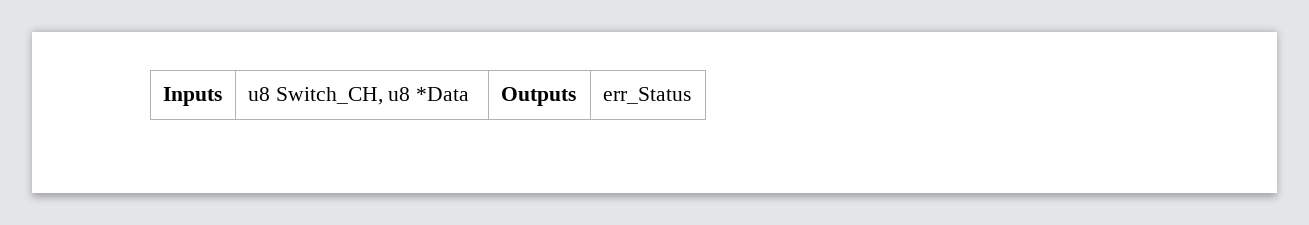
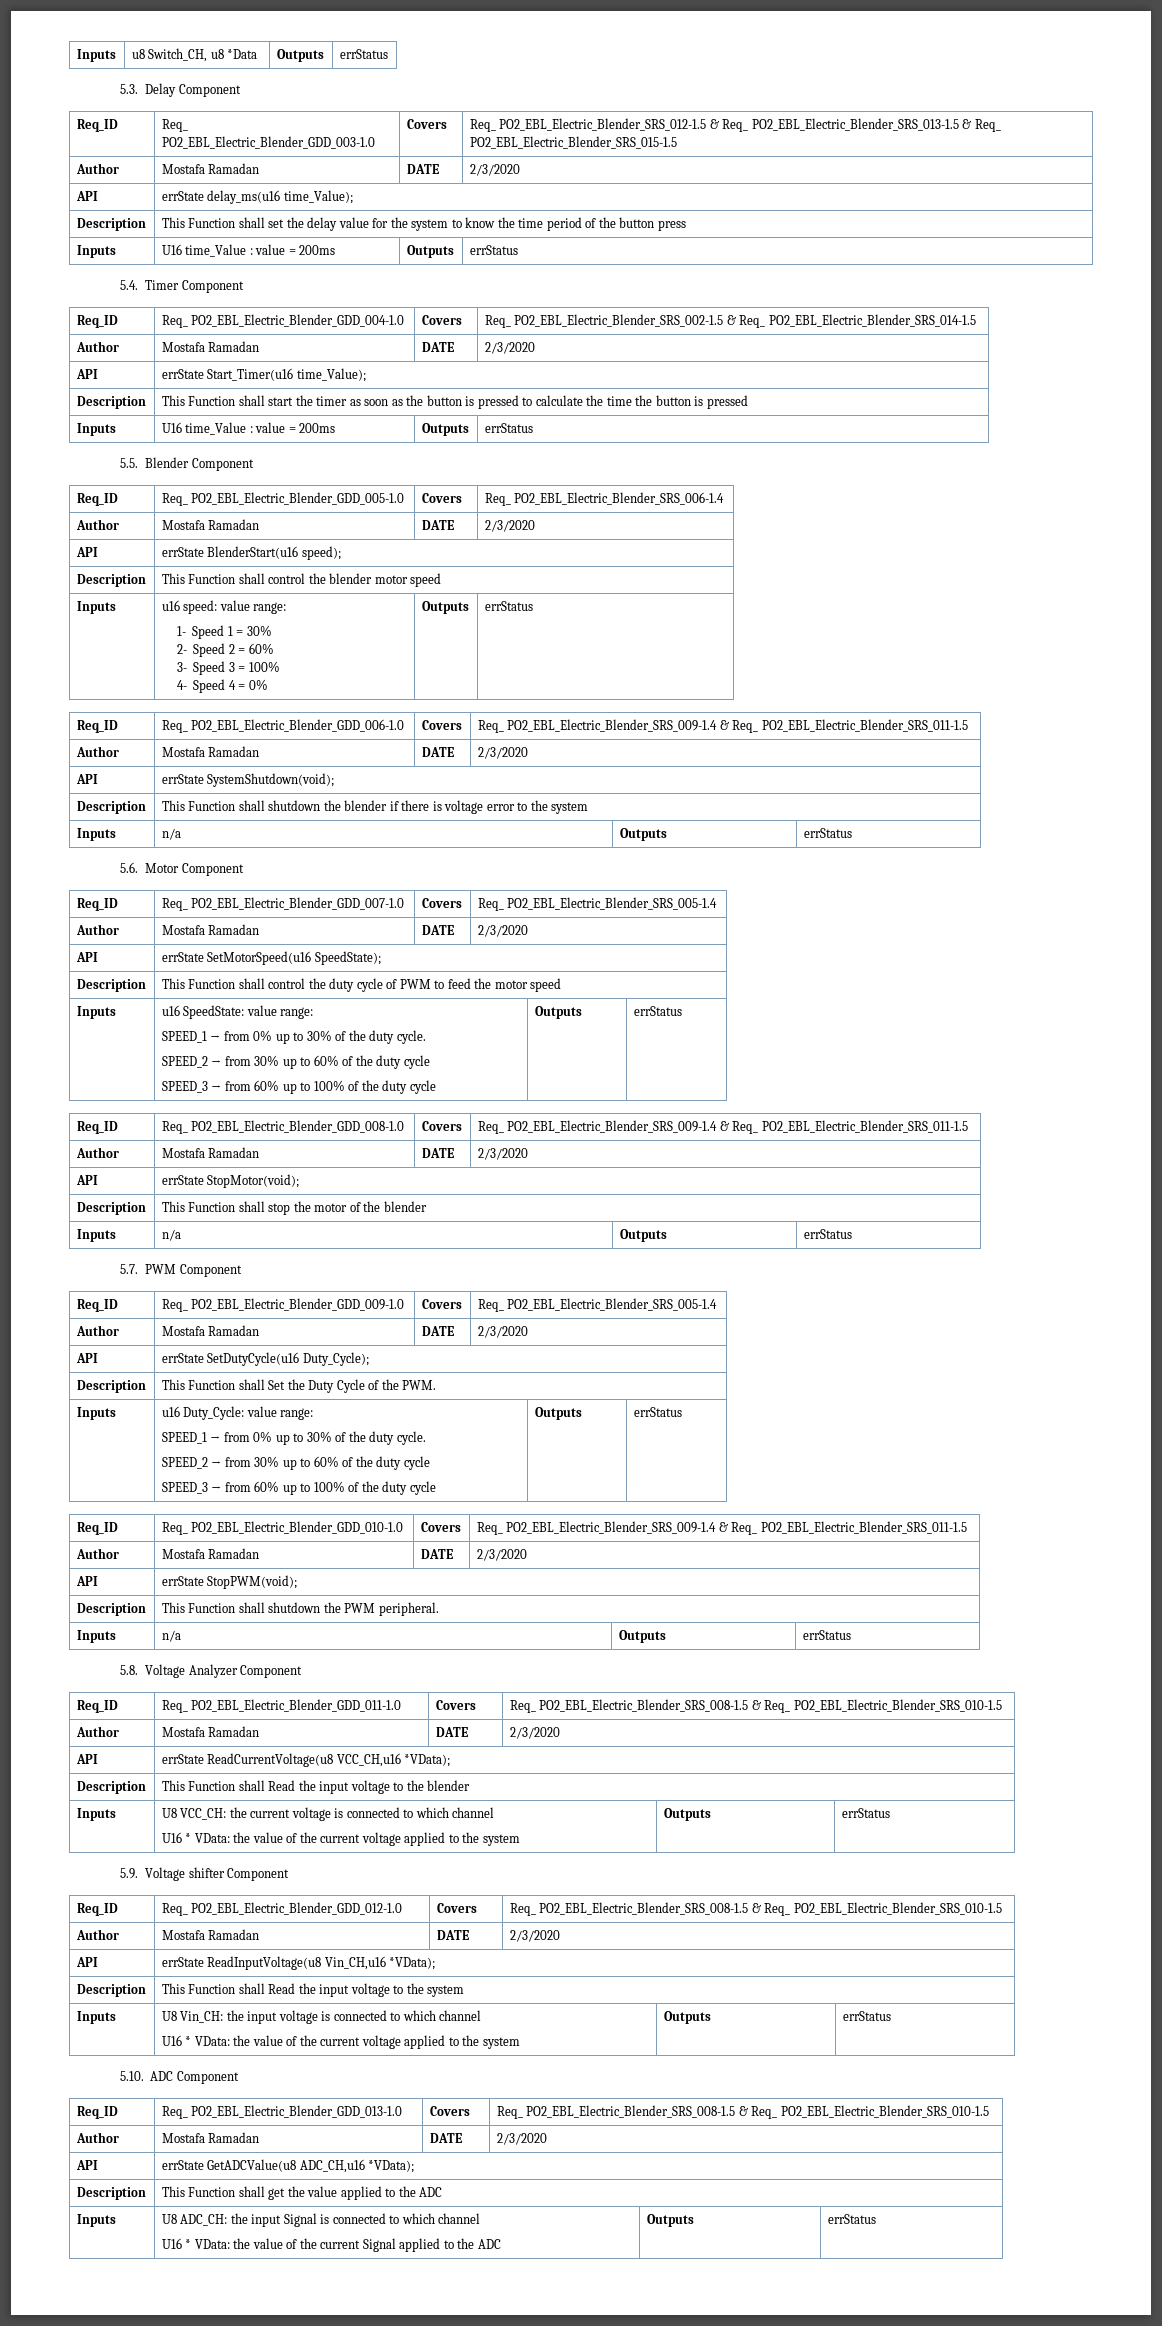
[602,87,691,104] err_Status -> [339,49,388,59] [119,83,241,97] [76,119,118,132] [161,119,188,132] [161,136,375,149] [406,119,447,129] [469,118,1001,132] [469,136,677,149] [75,163,119,174] [161,163,260,174] [406,164,439,174] [469,164,520,176] [75,191,98,201] [161,190,353,204] [76,218,146,231] [161,217,686,231] [76,245,116,258] [161,244,336,257] [406,245,454,258] [469,245,518,255] [119,280,244,293] [76,315,118,328] [161,314,405,328] [421,315,462,325] [484,314,976,328] [75,341,119,352] [161,341,260,352] [421,342,454,352] [484,342,535,354] [75,369,98,379] [161,368,366,382] [76,396,146,409] [161,395,748,409] [76,423,116,436] [161,422,336,435] [421,423,469,436] [484,423,533,433] [119,457,254,471] [76,493,118,506] [161,492,405,506] [421,493,462,503] [484,492,725,506] [75,519,119,530] [161,519,260,530] [421,520,454,530] [484,520,535,532] [75,547,98,557] [161,546,341,560] [76,574,146,587] [161,573,442,587] [76,601,116,614] [161,600,287,614] [176,625,272,639] [176,643,274,657] [176,661,280,675] [176,679,268,693] [421,601,469,614] [484,601,533,611] [76,720,118,733] [161,719,405,733] [421,720,462,730] [477,719,968,733] [75,746,119,757] [161,746,260,757] [421,747,454,757] [477,747,528,759] [75,774,98,784] [161,773,335,787] [76,801,146,814] [161,800,589,814] [76,828,116,841] [161,828,181,840] [619,828,667,841] [803,828,852,838] [119,862,244,876] [76,898,118,911] [161,897,405,911] [421,898,462,908] [477,897,718,911] [75,924,119,935] [161,924,260,935] [421,925,454,935] [477,925,528,937] [75,952,98,962] [161,951,381,965] [76,979,146,992] [161,978,562,992] [76,1006,116,1019] [161,1005,314,1019] [161,1030,426,1044] [161,1055,430,1069] [161,1080,436,1094] [534,1006,582,1019] [633,1006,682,1016] [76,1121,118,1134] [161,1120,405,1134] [421,1121,462,1131] [477,1120,968,1134] [75,1147,119,1158] [161,1147,260,1158] [421,1148,454,1158] [477,1148,528,1160] [75,1175,98,1185] [161,1174,300,1188] [76,1202,146,1215] [161,1201,427,1215] [76,1229,116,1242] [161,1229,181,1241] [619,1229,667,1242] [803,1229,852,1239] [119,1264,242,1277] [76,1299,118,1312] [161,1298,405,1312] [421,1299,462,1309] [477,1298,718,1312] [75,1325,119,1336] [161,1325,260,1336] [421,1326,454,1336] [477,1326,528,1338] [75,1353,98,1363] [161,1352,369,1366] [76,1380,146,1393] [161,1379,437,1393] [76,1407,116,1420] [161,1406,314,1420] [161,1431,426,1445] [161,1456,430,1470] [161,1481,436,1495] [534,1407,582,1420] [633,1407,682,1417] [76,1522,118,1535] [161,1521,404,1535] [420,1522,461,1532] [476,1521,967,1535] [75,1548,119,1559] [161,1548,260,1559] [420,1549,453,1559] [476,1549,527,1561] [75,1576,98,1586] [161,1575,298,1589] [76,1603,146,1616] [161,1602,439,1616] [76,1630,116,1643] [161,1630,181,1642] [618,1630,666,1643] [802,1630,851,1640] [119,1664,303,1678] [76,1700,118,1713] [161,1699,402,1713] [435,1700,476,1710] [509,1699,1002,1713] [75,1726,119,1737] [161,1726,260,1737] [435,1727,468,1737] [509,1727,560,1739] [75,1754,98,1764] [161,1753,451,1767] [76,1781,146,1794] [161,1780,471,1794] [76,1808,116,1821] [161,1807,495,1821] [161,1832,520,1846] [663,1808,711,1821] [841,1808,890,1818] [119,1867,290,1881] [76,1903,118,1916] [161,1902,403,1916] [436,1903,477,1913] [509,1902,1002,1916] [75,1929,119,1940] [161,1929,260,1940] [436,1930,469,1940] [509,1930,560,1942] [75,1957,98,1967] [161,1956,436,1970] [76,1984,146,1997] [161,1983,465,1997] [76,2011,116,2024] [161,2010,482,2024] [161,2035,520,2049] [663,2011,711,2024] [842,2011,891,2021] [119,2071,239,2084] [76,2106,118,2119] [161,2105,403,2119] [429,2106,470,2116] [496,2105,989,2119] [75,2132,119,2143] [161,2132,260,2143] [429,2133,462,2143] [496,2133,547,2145] [75,2160,98,2170] [161,2159,415,2173] [76,2187,146,2200] [161,2186,443,2200] [76,2214,116,2227] [161,2213,481,2227] [161,2238,501,2252] [646,2214,694,2227] [827,2214,876,2224] errStatus // 5.3. Delay Component // Req_ID | Req_ PO2_EBL_Electric_Blender_GDD_003-1.0 | Covers | Req_ PO2_EBL_Electric_Blender_SRS_012-1.5 & Req_ PO2_EBL_Electric_Blender_SRS_013-1.5 & Req_ PO2_EBL_Electric_Blender_SRS_015-1.5 // Author | Mostafa Ramadan | DATE | 2/3/2020 // API | errState delay_ms(u16 time_Value); // Description | This Function shall set the delay value for the system to know the time period of the button press // Inputs | U16 time_Value : value = 200ms | Outputs | errStatus // 5.4. Timer Component // Req_ID | Req_ PO2_EBL_Electric_Blender_GDD_004-1.0 | Covers | Req_ PO2_EBL_Electric_Blender_SRS_002-1.5 & Req_ PO2_EBL_Electric_Blender_SRS_014-1.5 // Author | Mostafa Ramadan | DATE | 2/3/2020 // API | errState Start_Timer(u16 time_Value); // Description | This Function shall start the timer as soon as the button is pressed to calculate the time the button is pressed // Inputs | U16 time_Value : value = 200ms | Outputs | errStatus // 5.5. Blender Component // Req_ID | Req_ PO2_EBL_Electric_Blender_GDD_005-1.0 | Covers | Req_ PO2_EBL_Electric_Blender_SRS_006-1.4 // Author | Mostafa Ramadan | DATE | 2/3/2020 // API | errState BlenderStart(u16 speed); // Description | This Function shall control the blender motor speed // Inputs | u16 speed: value range: // 1- Speed 1 = 30% // 2- Speed 2 = 60% // 3- Speed 3 = 100% // 4- Speed 4 = 0% | Outputs | errStatus // Req_ID | Req_ PO2_EBL_Electric_Blender_GDD_006-1.0 | Covers | Req_ PO2_EBL_Electric_Blender_SRS_009-1.4 & Req_ PO2_EBL_Electric_Blender_SRS_011-1.5 // Author | Mostafa Ramadan | DATE | 2/3/2020 // API | errState SystemShutdown(void); // Description | This Function shall shutdown the blender if there is voltage error to the system // Inputs | n/a | Outputs | errStatus // 5.6. Motor Component // Req_ID | Req_ PO2_EBL_Electric_Blender_GDD_007-1.0 | Covers | Req_ PO2_EBL_Electric_Blender_SRS_005-1.4 // Author | Mostafa Ramadan | DATE | 2/3/2020 // API | errState SetMotorSpeed(u16 SpeedState); // Description | This Function shall control the duty cycle of PWM to feed the motor speed // Inputs | u16 SpeedState: value range: // SPEED_1 → from 0% up to 30% of the duty cycle. // SPEED_2 → from 30% up to 60% of the duty cycle // SPEED_3 → from 60% up to 100% of the duty cycle | Outputs | errStatus // Req_ID | Req_ PO2_EBL_Electric_Blender_GDD_008-1.0 | Covers | Req_ PO2_EBL_Electric_Blender_SRS_009-1.4 & Req_ PO2_EBL_Electric_Blender_SRS_011-1.5 // Author | Mostafa Ramadan | DATE | 2/3/2020 // API | errState StopMotor(void); // Description | This Function shall stop the motor of the blender // Inputs | n/a | Outputs | errStatus // 5.7. PWM Component // Req_ID | Req_ PO2_EBL_Electric_Blender_GDD_009-1.0 | Covers | Req_ PO2_EBL_Electric_Blender_SRS_005-1.4 // Author | Mostafa Ramadan | DATE | 2/3/2020 // API | errState SetDutyCycle(u16 Duty_Cycle); // Description | This Function shall Set the Duty Cycle of the PWM. // Inputs | u16 Duty_Cycle: value range: // SPEED_1 → from 0% up to 30% of the duty cycle. // SPEED_2 → from 30% up to 60% of the duty cycle // SPEED_3 → from 60% up to 100% of the duty cycle | Outputs | errStatus // Req_ID | Req_ PO2_EBL_Electric_Blender_GDD_010-1.0 | Covers | Req_ PO2_EBL_Electric_Blender_SRS_009-1.4 & Req_ PO2_EBL_Electric_Blender_SRS_011-1.5 // Author | Mostafa Ramadan | DATE | 2/3/2020 // API | errState StopPWM(void); // Description | This Function shall shutdown the PWM peripheral. // Inputs | n/a | Outputs | errStatus // 5.8. Voltage Analyzer Component // Req_ID | Req_ PO2_EBL_Electric_Blender_GDD_011-1.0 | Covers | Req_ PO2_EBL_Electric_Blender_SRS_008-1.5 & Req_ PO2_EBL_Electric_Blender_SRS_010-1.5 // Author | Mostafa Ramadan | DATE | 2/3/2020 // API | errState ReadCurrentVoltage(u8 VCC_CH,u16 *VData); // Description | This Function shall Read the input voltage to the blender // Inputs | U8 VCC_CH: the current voltage is connected to which channel // U16 * VData: the value of the current voltage applied to the system | Outputs | errStatus // 5.9. Voltage shifter Component // Req_ID | Req_ PO2_EBL_Electric_Blender_GDD_012-1.0 | Covers | Req_ PO2_EBL_Electric_Blender_SRS_008-1.5 & Req_ PO2_EBL_Electric_Blender_SRS_010-1.5 // Author | Mostafa Ramadan | DATE | 2/3/2020 // API | errState ReadInputVoltage(u8 Vin_CH,u16 *VData); // Description | This Function shall Read the input voltage to the system // Inputs | U8 Vin_CH: the input voltage is connected to which channel // U16 * VData: the value of the current voltage applied to the system | Outputs | errStatus // 5.10. ADC Component // Req_ID | Req_ PO2_EBL_Electric_Blender_GDD_013-1.0 | Covers | Req_ PO2_EBL_Electric_Blender_SRS_008-1.5 & Req_ PO2_EBL_Electric_Blender_SRS_010-1.5 // Author | Mostafa Ramadan | DATE | 2/3/2020 // API | errState GetADCValue(u8 ADC_CH,u16 *VData); // Description | This Function shall get the value applied to the ADC // Inputs | U8 ADC_CH: the input Signal is connected to which channel // U16 * VData: the value of the current Signal applied to the ADC | Outputs | errStatus

